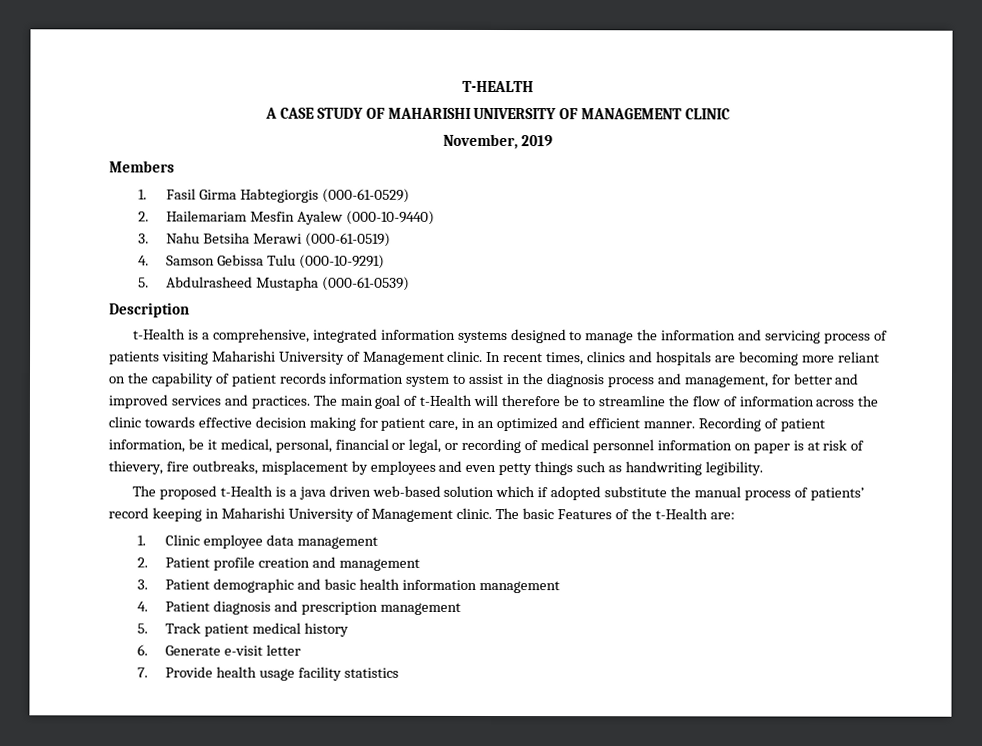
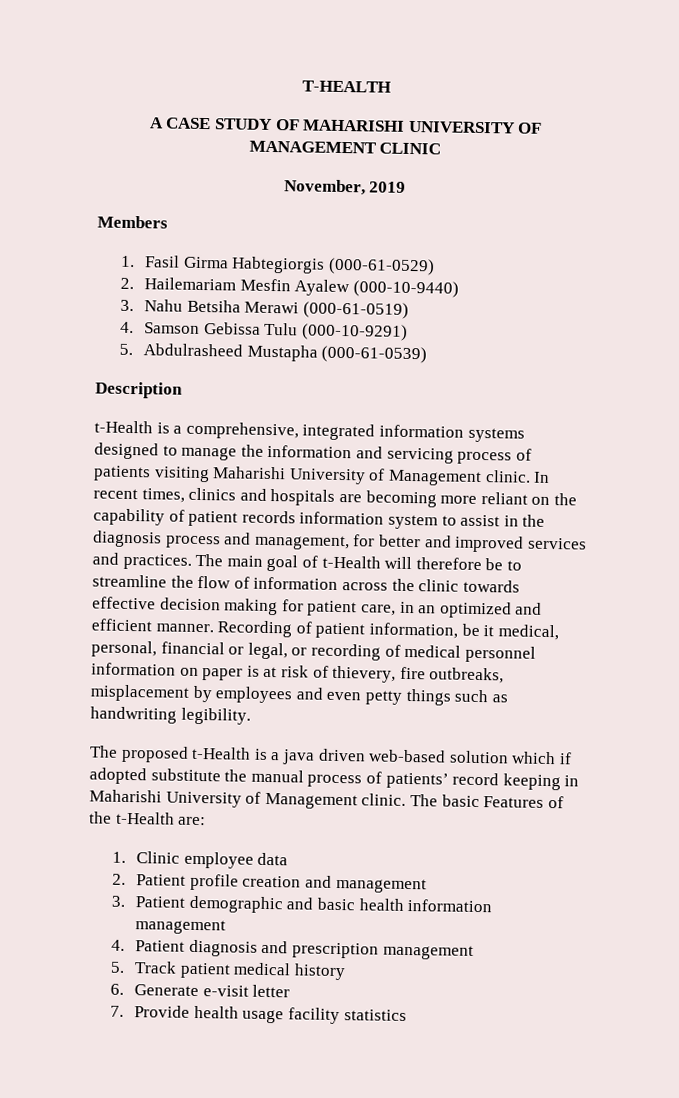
[297,536,379,549] management -> (289, 859) none

